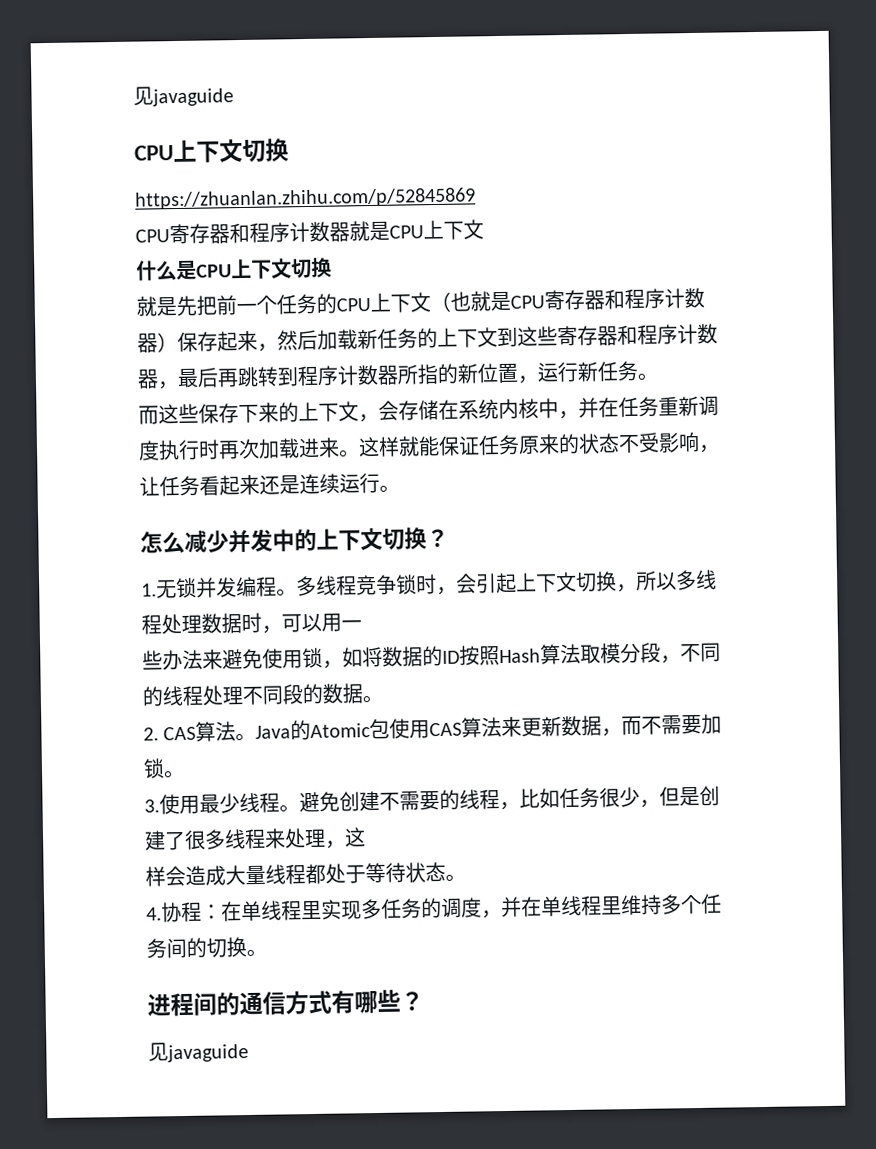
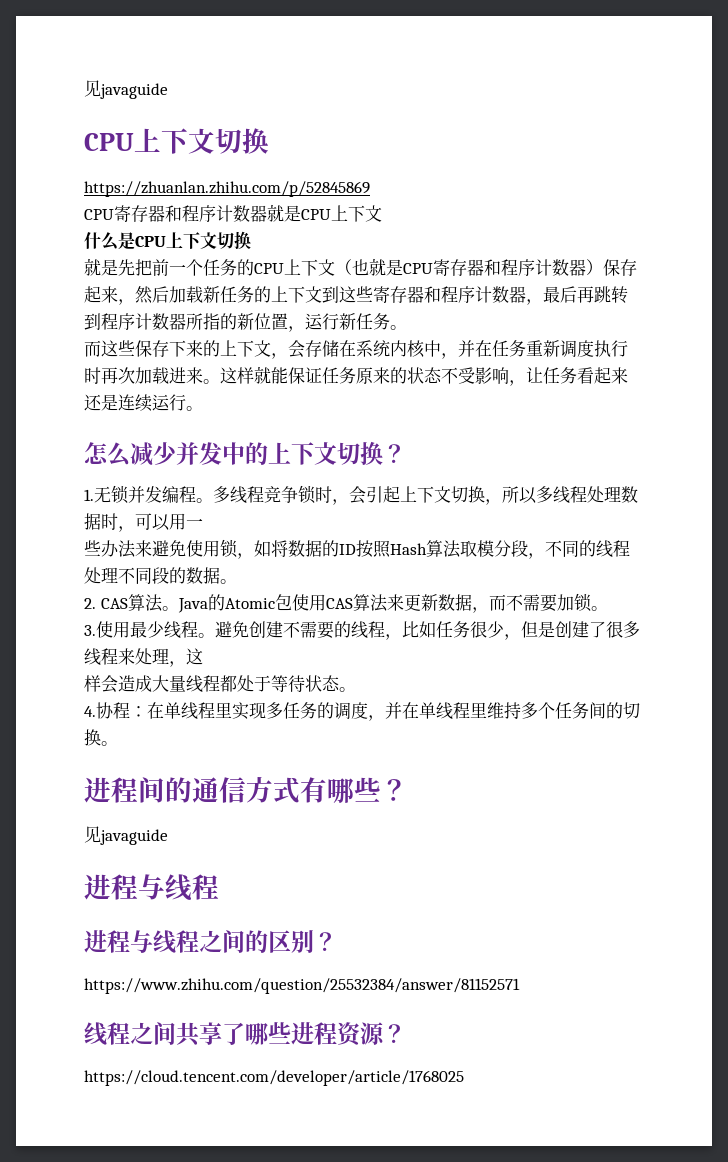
(249, 1053) none -> [84,874,219,901] [84,930,337,954] [84,978,520,994] [84,1022,406,1047] [84,1070,464,1086] // 进程与线程 // 进程与线程之间的区别？ // https://www.zhihu.com/question/25532384/answer/81152571 // 线程之间共享了哪些进程资源？ // https://cloud.tencent.com/developer/article/1768025

